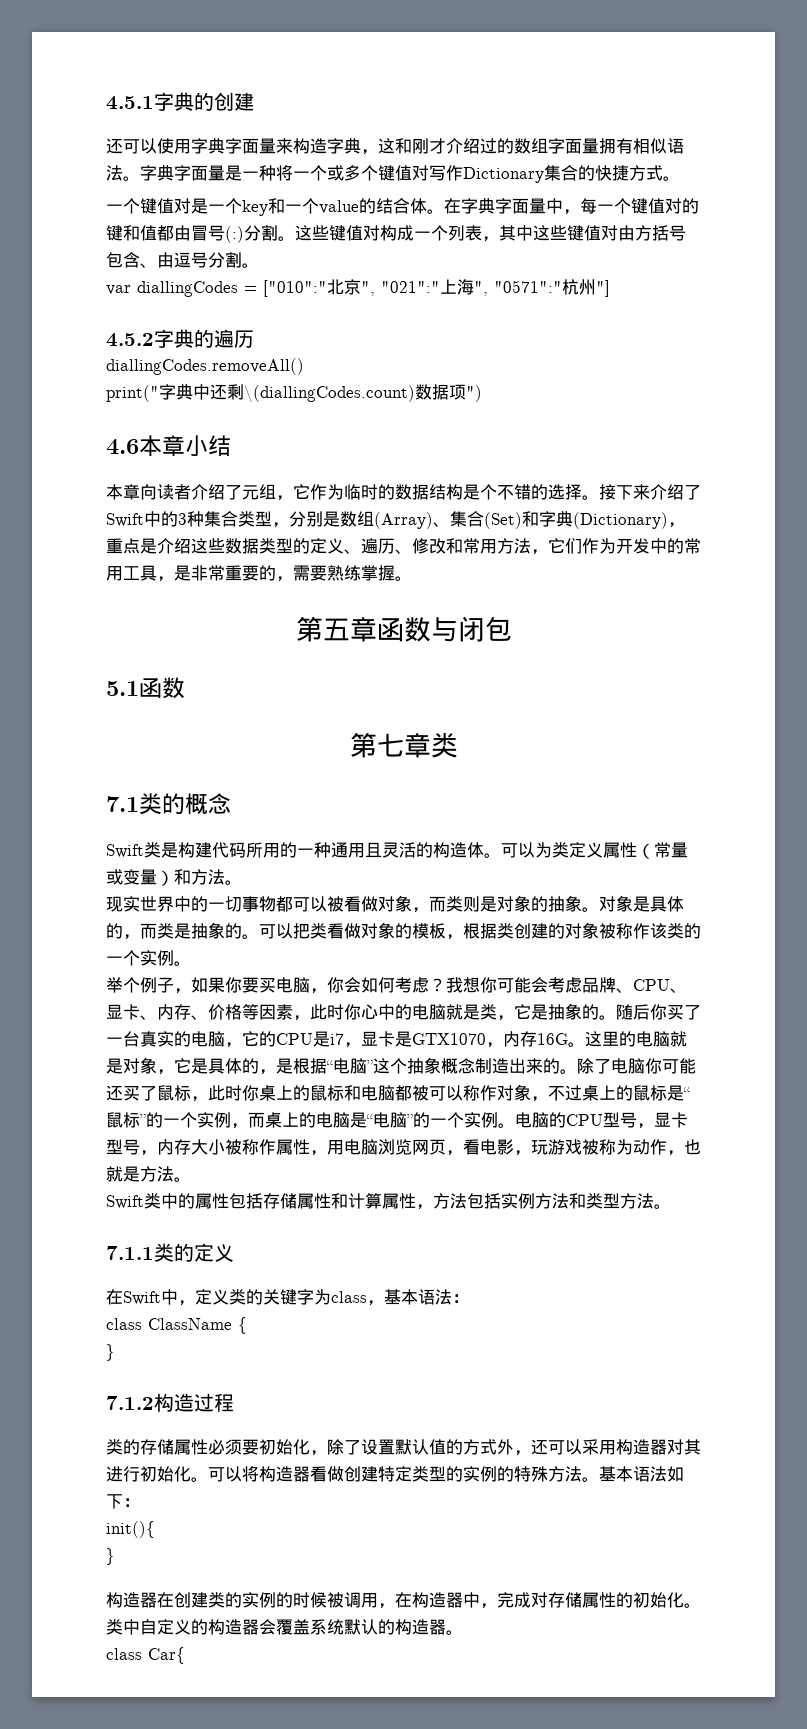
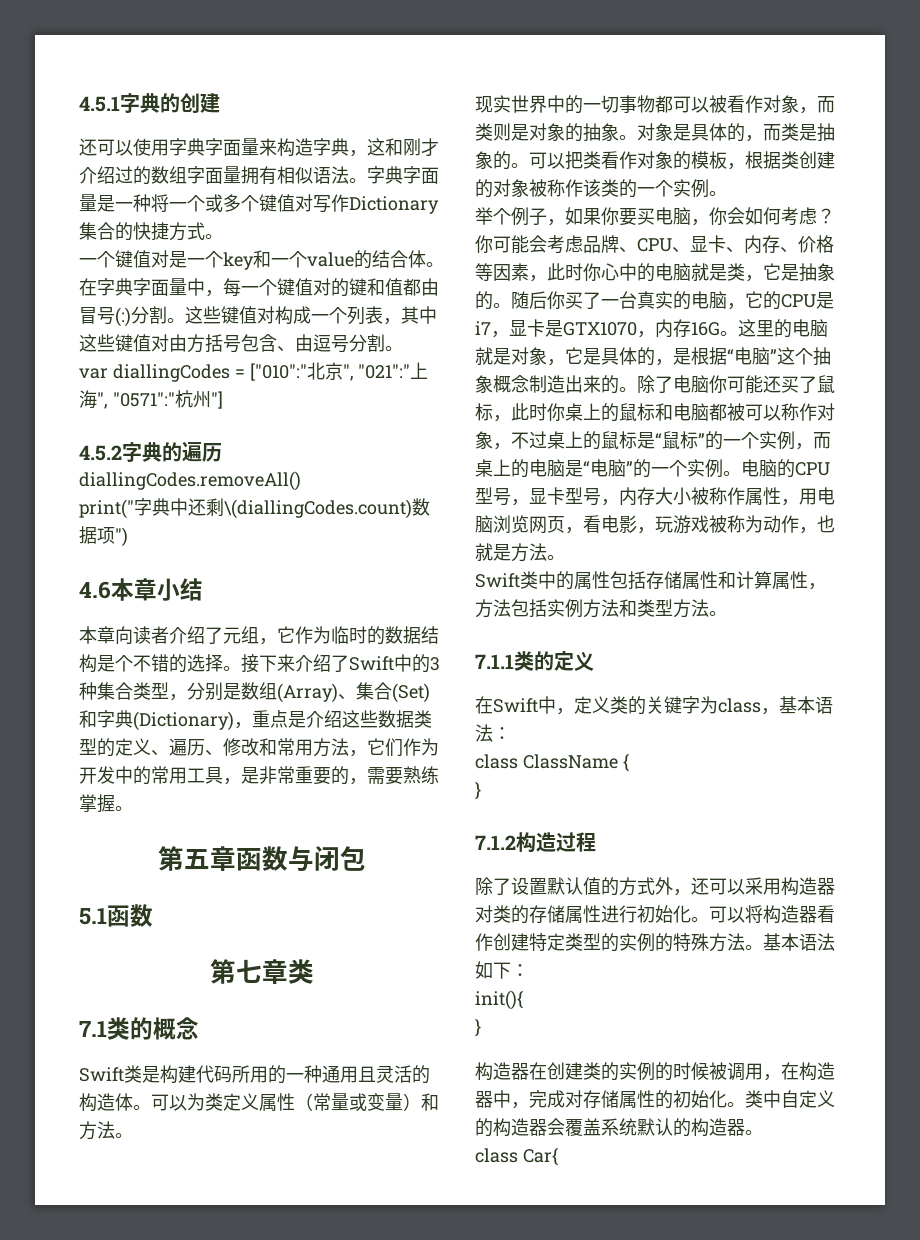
[361,896,378,912] 做 -> [745,95,763,113] 作
[344,923,361,939] 做 -> [619,151,637,169] 作
[446,977,480,993] 我想 -> (835, 216) none
[106,1439,327,1456] 类的存储属性必须要初始化， -> (596, 842) none
[684,1439,701,1455] 其 -> [493,905,601,924] 类的存储属性
[327,1466,344,1482] 做 -> [475,933,493,951] 作

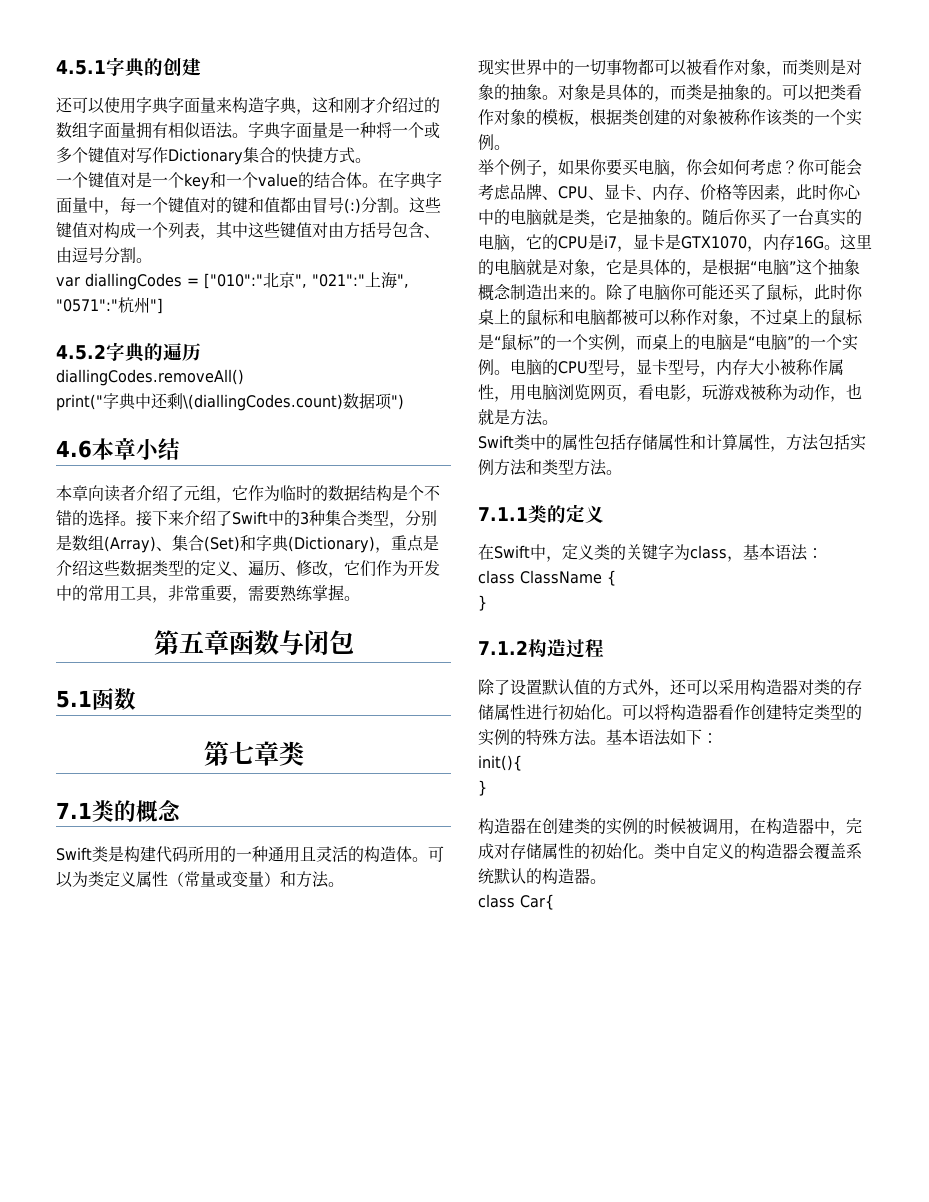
[259,738,349,757] 和常用方法 -> (328, 568) none
[241,767,259,784] 是 -> (168, 600) none
[331,766,349,785] 的 -> (232, 593) none

